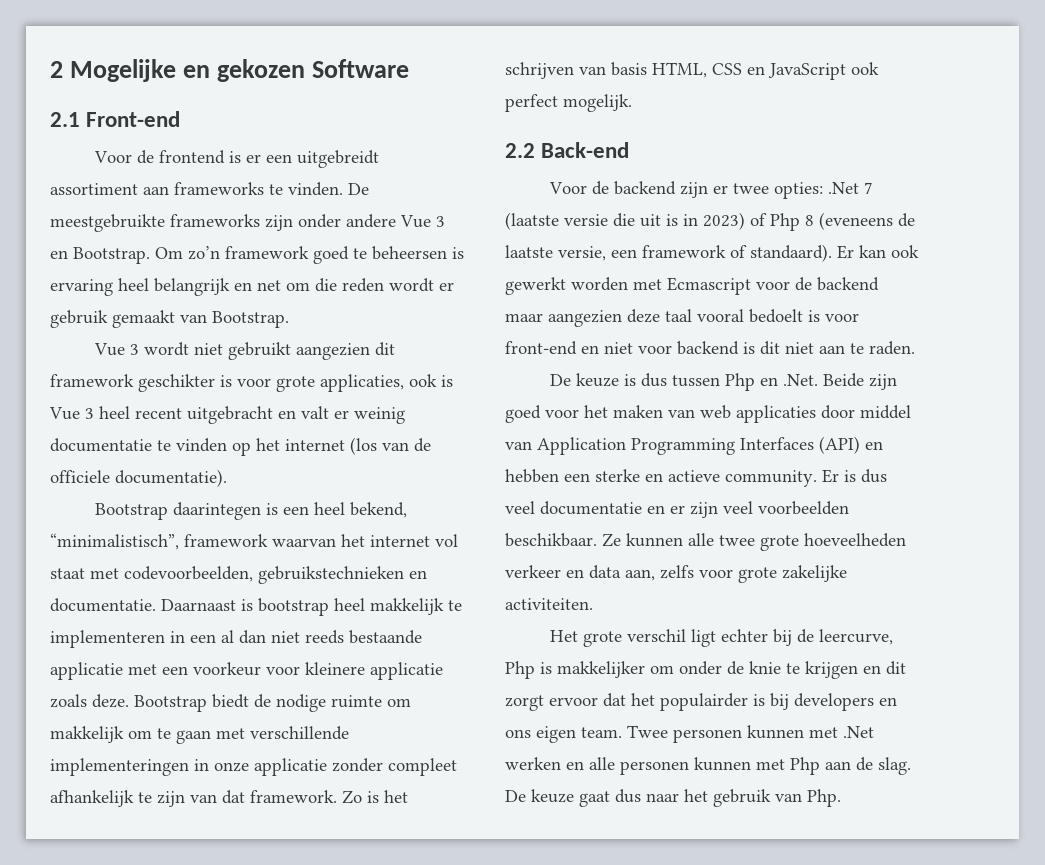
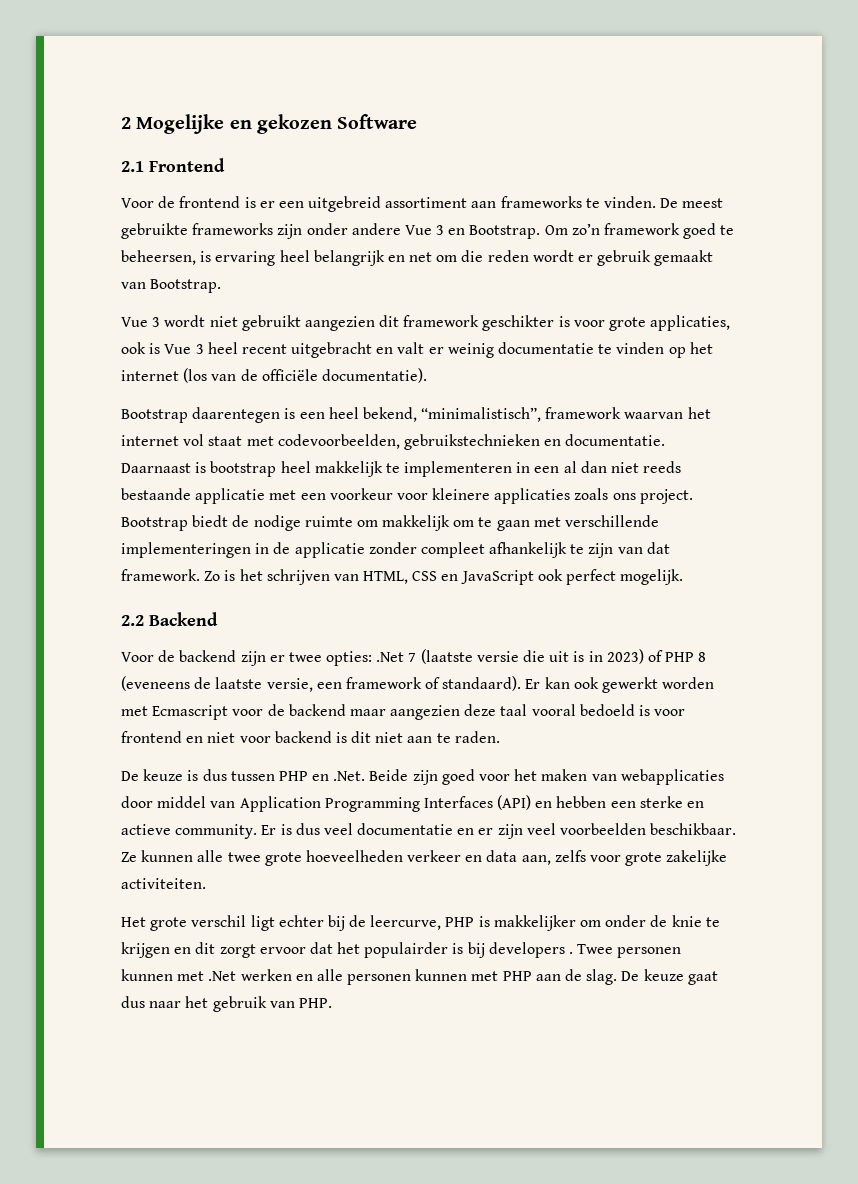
[86,111,181,127] Front-end -> [149,158,225,172] Frontend
[296,150,379,168] uitgebreidt -> [308,196,382,212] uitgebreid
[50,214,165,232] meestgebruikte -> [682,198,724,208] [121,223,188,239] meest gebruikte
[372,246,447,260] beheersen -> [121,250,196,265] beheersen,
[50,470,110,483] officiele -> [261,369,318,381] officiële
[172,502,261,520] daarintegen -> [192,407,281,423] daarentegen
[370,662,443,680] [50,694,129,708] applicatie zoals deze. -> [494,488,693,504] applicaties zoals ons project.
[214,762,249,772] onze -> [273,542,291,554] de
[611,62,647,76] basis -> (359, 577) none
[541,142,630,158] Back-end -> [149,612,218,626] Backend
[770,213,800,231] Php -> [665,652,695,662] PHP
[749,309,859,323] [505,341,577,355] bedoelt is voor front-end -> [579,704,686,716] [121,731,182,743] bedoeld is voor frontend
[724,373,755,391] Php -> [278,771,308,781] PHP
[700,405,816,423] web applicaties -> [620,769,724,785] webapplicaties
[505,661,535,679] Php -> [445,917,475,927] PHP
[879,697,897,706] [505,726,622,743] en ons eigen team. -> [569,952,574,954] .
[790,757,820,775] Php -> [502,971,532,981] PHP
[807,789,841,807] Php. -> [298,998,332,1008] PHP.

